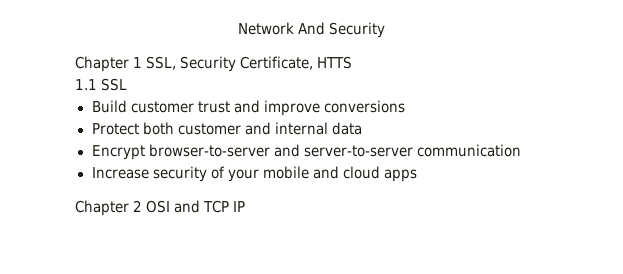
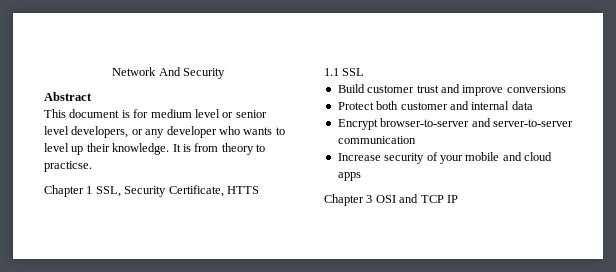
(386, 30) none -> [44,92,92,101] [44,109,267,118] [44,126,285,138] [44,143,265,155] [44,161,92,172] // Abstract // This document is for medium level or senior level developers, or any developer who wants to level up their knowledge. It is from theory to practicse.
[133,200,143,212] 2 -> [366,195,373,203] 3

